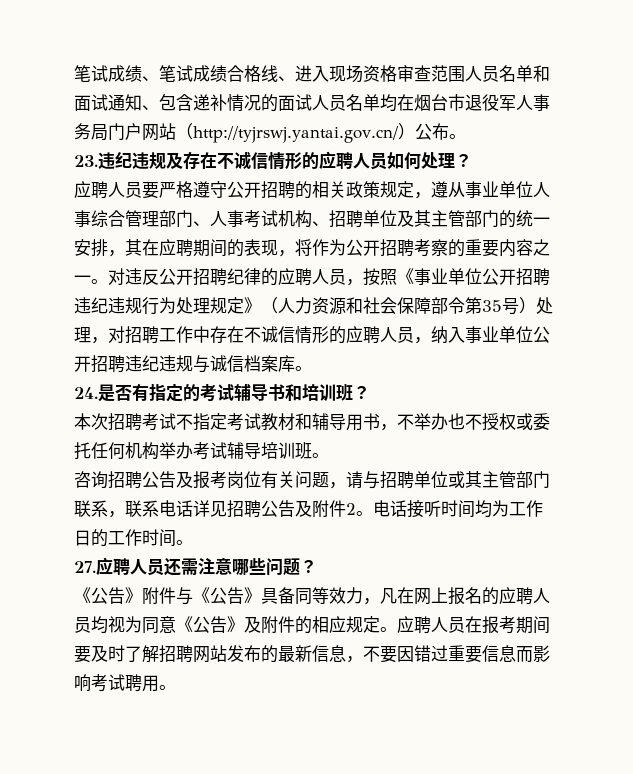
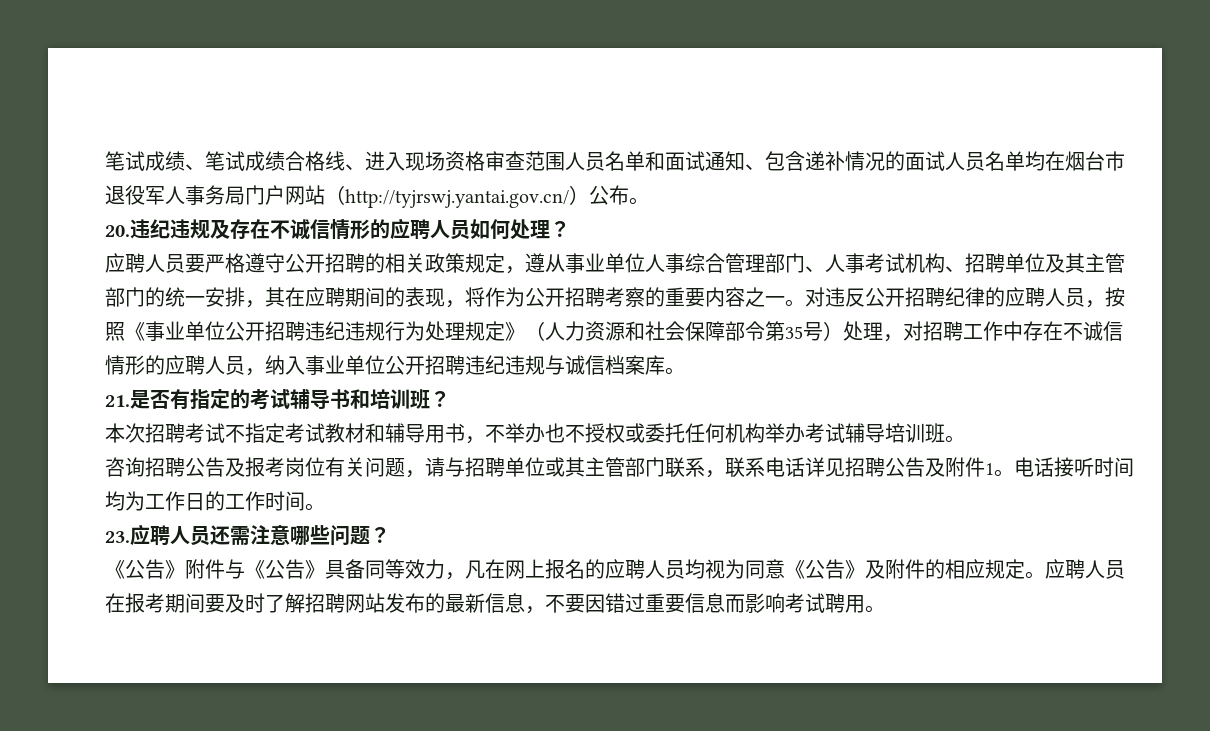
[74,155,98,167] 23. -> [105,225,130,237] 20.
[74,387,98,399] 24. -> [105,395,130,407] 21.
[346,503,356,515] 2 -> [985,463,994,475] 1
[74,561,96,573] 27. -> [105,531,130,543] 23.

